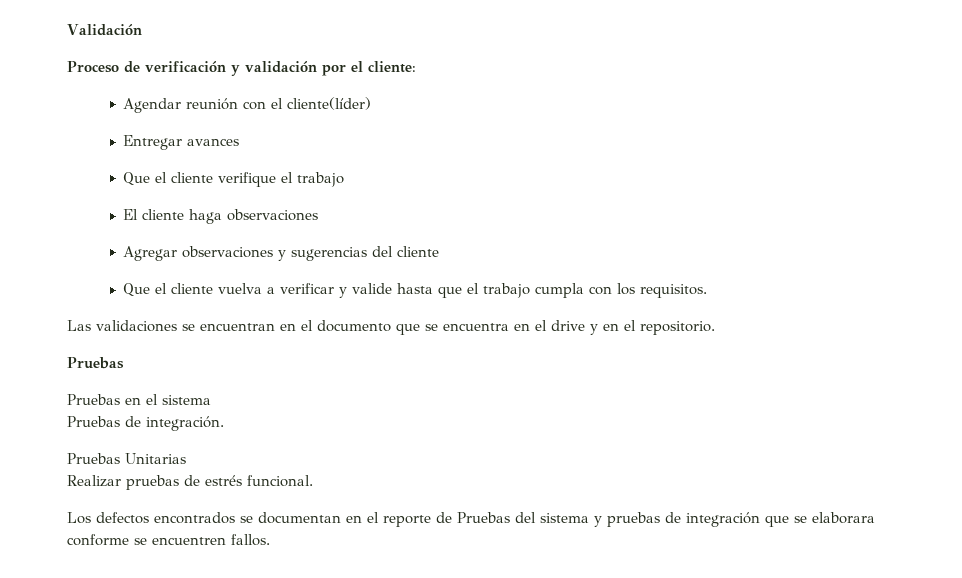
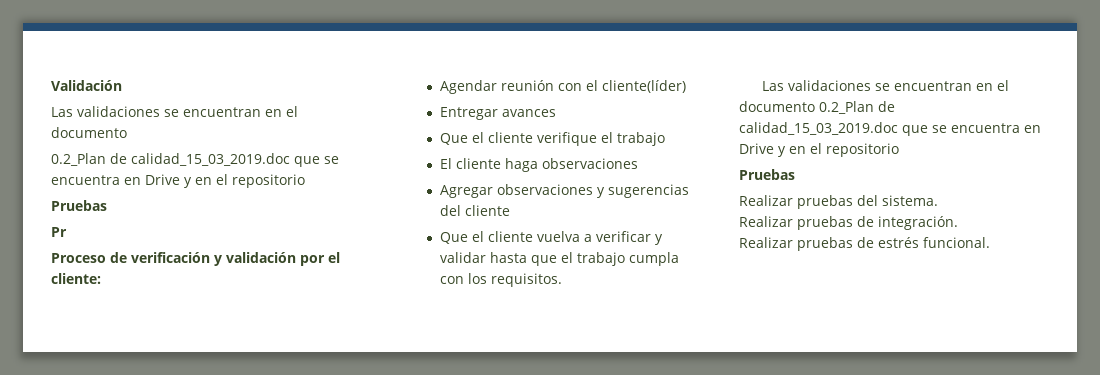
(142, 30) none -> [51,106,298,117] [51,127,127,138] [51,153,339,167] [51,174,305,188] [51,200,107,211] [51,227,67,237] // Las validaciones se encuentran en el documento // 0.2_Plan de calidad_15_03_2019.doc que se encuentra en Drive y en el repositorio // Pruebas // Pr
[352,283,393,294] valide -> [439,252,486,263] validar
[396,320,715,335] [67,357,124,369] [67,394,211,405] [67,416,120,427] que se encuentra en el drive y en el repositorio. // Pruebas // Pruebas en el sistema // Pruebas -> [819,101,895,114] [739,122,1041,136] [739,143,899,157] [739,169,795,180] [739,195,938,209] [739,216,853,230] 0.2_Plan de calidad_15_03_2019.doc que se encuentra en Drive y en el repositorio // Pruebas // Realizar pruebas del sistema. // Realizar pruebas
[67,453,186,464] // Pruebas Unitarias -> (958, 223) none
[67,512,875,527] [67,534,270,546] // Los defectos encontrados se documentan en el reporte de Pruebas del sistema y pruebas de integración que se elaborara conforme se encuentren fallos. -> (990, 242) none

